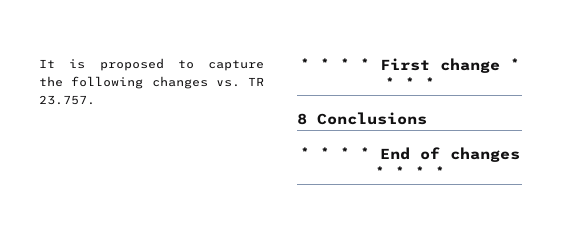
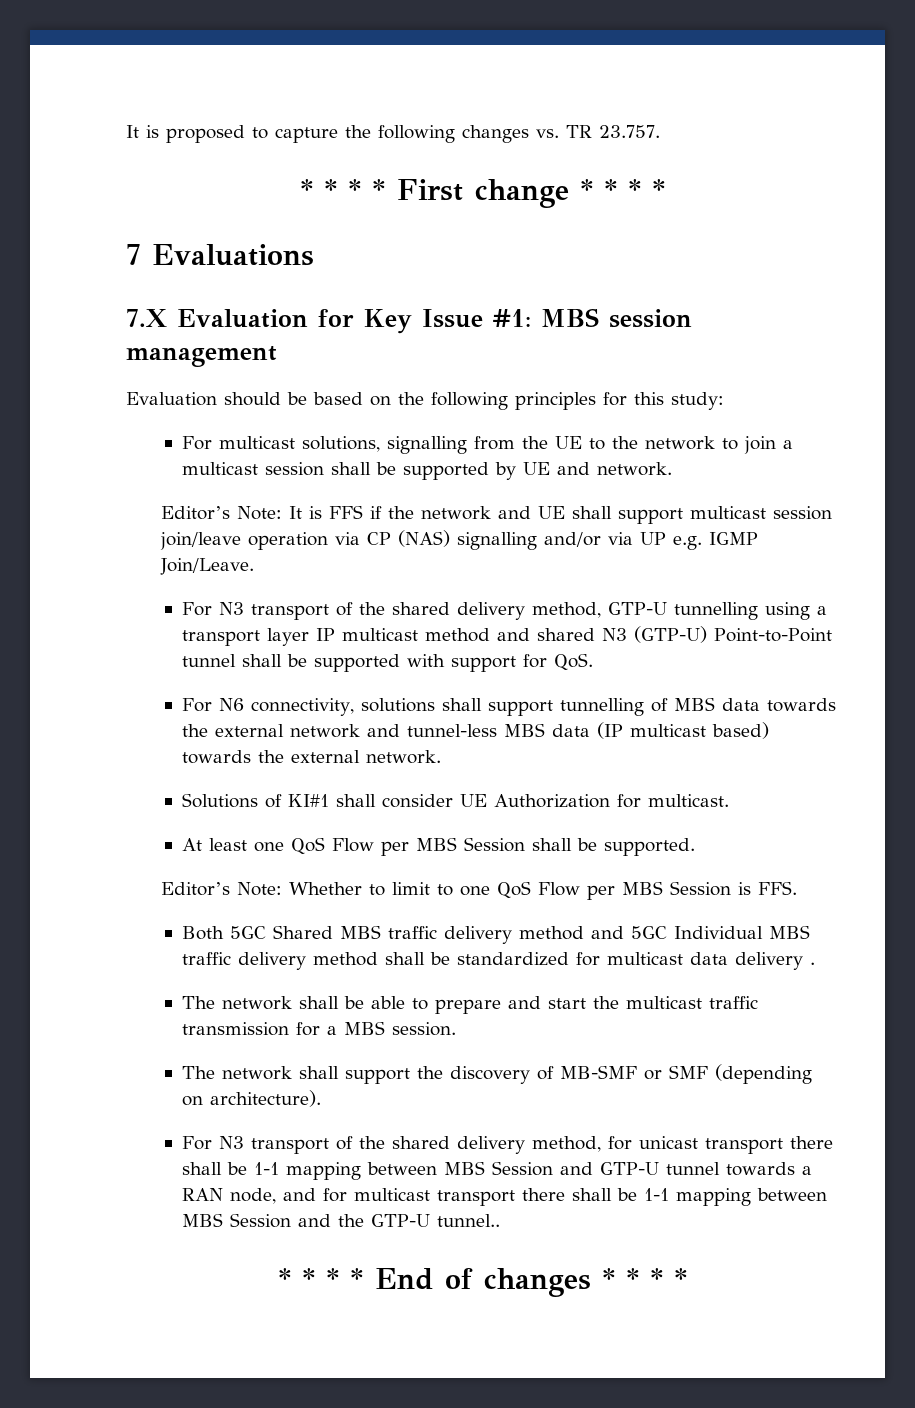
[297,112,427,125] 8 Conclusions -> [126,244,314,266] [126,308,692,334] [126,346,277,367] [126,392,724,410] [182,436,794,454] [182,462,673,480] [161,505,833,524] [160,530,759,550] [160,558,255,575] [182,602,828,620] [182,626,833,646] [182,653,594,672] [182,697,837,716] [182,722,770,739] [182,750,442,764] [182,793,730,808] [182,837,696,856] [161,881,798,900] [182,925,811,944] [182,952,816,970] [182,996,759,1014] [182,1021,457,1036] [182,1064,813,1084] [182,1090,322,1107] [182,1136,834,1154] [182,1161,813,1180] [182,1188,828,1206] [182,1213,501,1228] 7 Evaluations // 7.X Evaluation for Key Issue #1: MBS session management // Evaluation should be based on the following principles for this study: // For multicast solutions, signalling from the UE to the network to join a multicast session shall be supported by UE and network. // Editor’s Note: It is FFS if the network and UE shall support multicast session join/leave operation via CP (NAS) signalling and/or via UP e.g. IGMP Join/Leave. // For N3 transport of the shared delivery method, GTP-U tunnelling using a transport layer IP multicast method and shared N3 (GTP-U) Point-to-Point tunnel shall be supported with support for QoS. // For N6 connectivity, solutions shall support tunnelling of MBS data towards the external network and tunnel-less MBS data (IP multicast based) towards the external network. // Solutions of KI#1 shall consider UE Authorization for multicast. // At least one QoS Flow per MBS Session shall be supported. // Editor’s Note: Whether to limit to one QoS Flow per MBS Session is FFS. // Both 5GC Shared MBS traffic delivery method and 5GC Individual MBS traffic delivery method shall be standardized for multicast data delivery . // The network shall be able to prepare and start the multicast traffic transmission for a MBS session. // The network shall support the discovery of MB-SMF or SMF (depending on architecture). // For N3 transport of the shared delivery method, for unicast transport there shall be 1-1 mapping between MBS Session and GTP-U tunnel towards a RAN node, and for multicast transport there shall be 1-1 mapping between MBS Session and the GTP-U tunnel..

